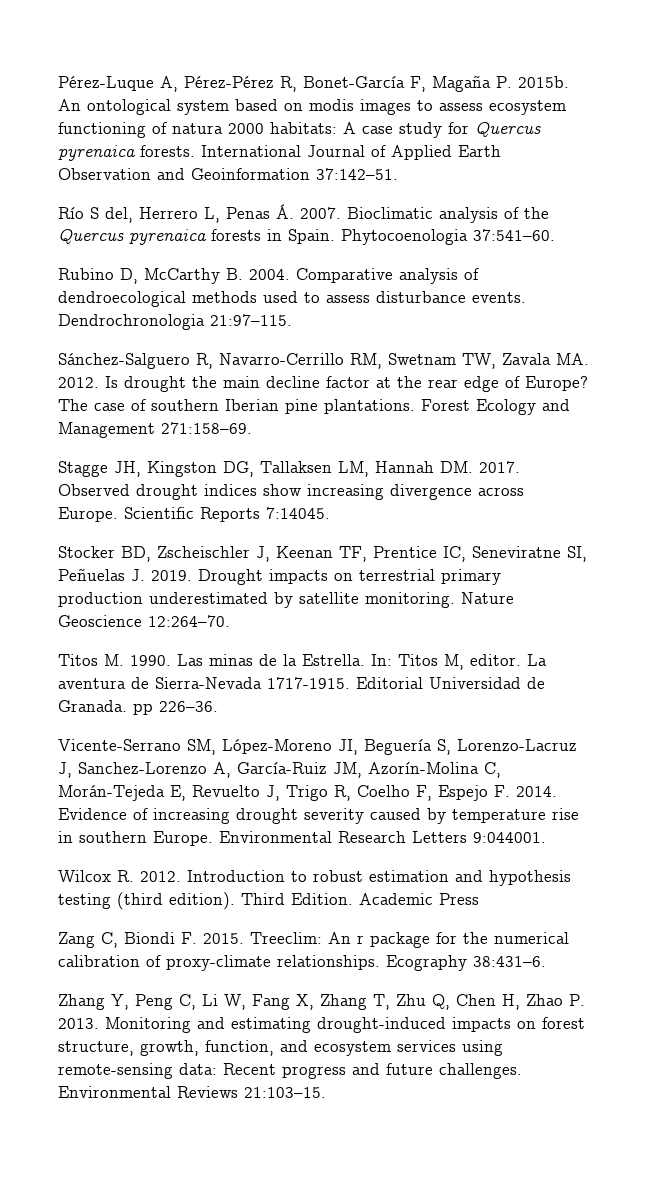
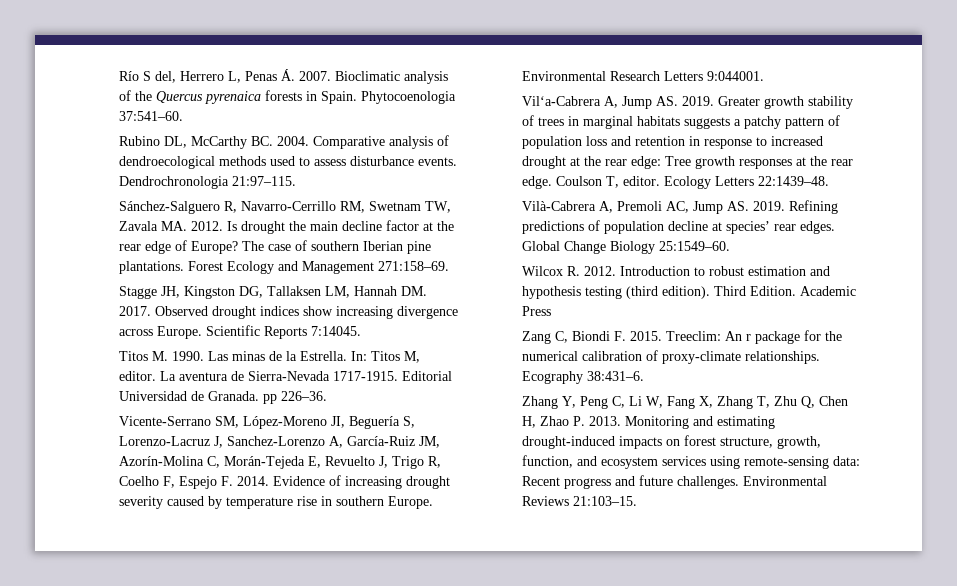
[58,75,570,92] [58,99,567,115] [58,122,542,138] [58,145,502,161] [58,168,399,180] Pérez-Luque A, Pérez-Pérez R, Bonet-García F, Magaña P. 2015b. An ontological system based on modis images to assess ecosystem functioning of natura 2000 habitats: A case study for Quercus pyrenaica forests. International Journal of Applied Earth Observation and Geoinformation 37:142–51. // -> (118, 76) none
[120,268,244,284] D, McCarthy B. -> [163,136,273,149] DL, McCarthy BC.
[58,546,588,562] [58,568,502,585] [58,592,515,608] [58,615,231,627] // Stocker BD, Zscheischler J, Keenan TF, Prentice IC, Seneviratne SI, Peñuelas J. 2019. Drought impacts on terrestrial primary production underestimated by satellite monitoring. Nature Geoscience 12:264–70. -> (361, 331) none
(547, 837) none -> [521,96,853,109] [521,115,840,129] [521,136,823,149] [521,156,853,169] [521,176,829,189] [521,200,838,214] [521,220,835,234] [521,241,730,254] // Vil‘a-Cabrera A, Jump AS. 2019. Greater growth stability of trees in marginal habitats suggests a patchy pattern of population loss and retention in response to increased drought at the rear edge: Tree growth responses at the rear edge. Coulson T, editor. Ecology Letters 22:1439–48. // Vilà-Cabrera A, Premoli AC, Jump AS. 2019. Refining predictions of population decline at species’ rear edges. Global Change Biology 25:1549–60.

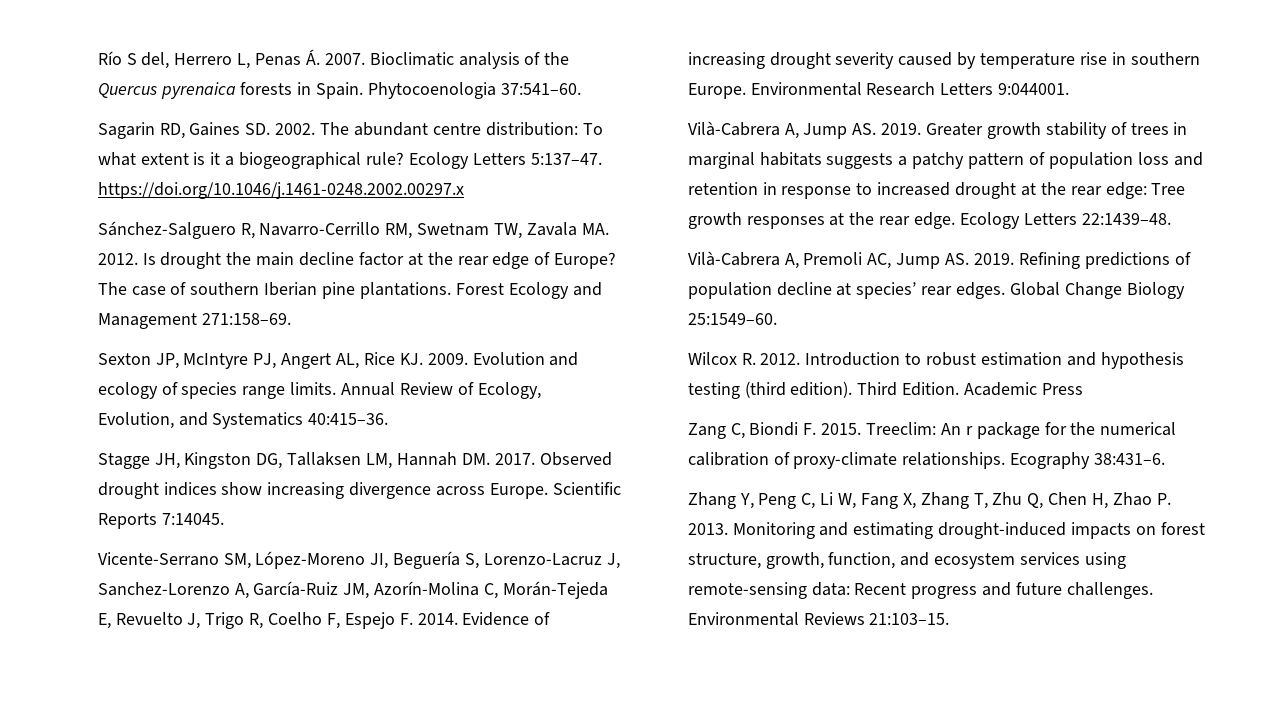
[118,135,449,149] [118,156,457,169] [118,176,296,189] Rubino DL, McCarthy BC. 2004. Comparative analysis of dendroecological methods used to assess disturbance events. Dendrochronologia 21:97–115. -> [97,122,603,139] [97,152,602,169] [97,182,464,199] Sagarin RD, Gaines SD. 2002. The abundant centre distribution: To what extent is it a biogeographical rule? Ecology Letters 5:137–47. https://doi.org/10.1046/j.1461-0248.2002.00297.x
(449, 266) none -> [97,352,579,369] [97,382,541,399] [97,412,389,429] // Sexton JP, McIntyre PJ, Angert AL, Rice KJ. 2009. Evolution and ecology of species range limits. Annual Review of Ecology, Evolution, and Systematics 40:415–36.
[118,351,420,363] [118,371,452,381] [118,391,327,404] // Titos M. 1990. Las minas de la Estrella. In: Titos M, editor. La aventura de Sierra-Nevada 1717-1915. Editorial Universidad de Granada. pp 226–36. -> (224, 519) none
[521,96,601,106] Vil‘a-Cabrera -> [687,121,780,136] Vilà-Cabrera
[555,176,660,188] Coulson T, editor. -> (956, 220) none

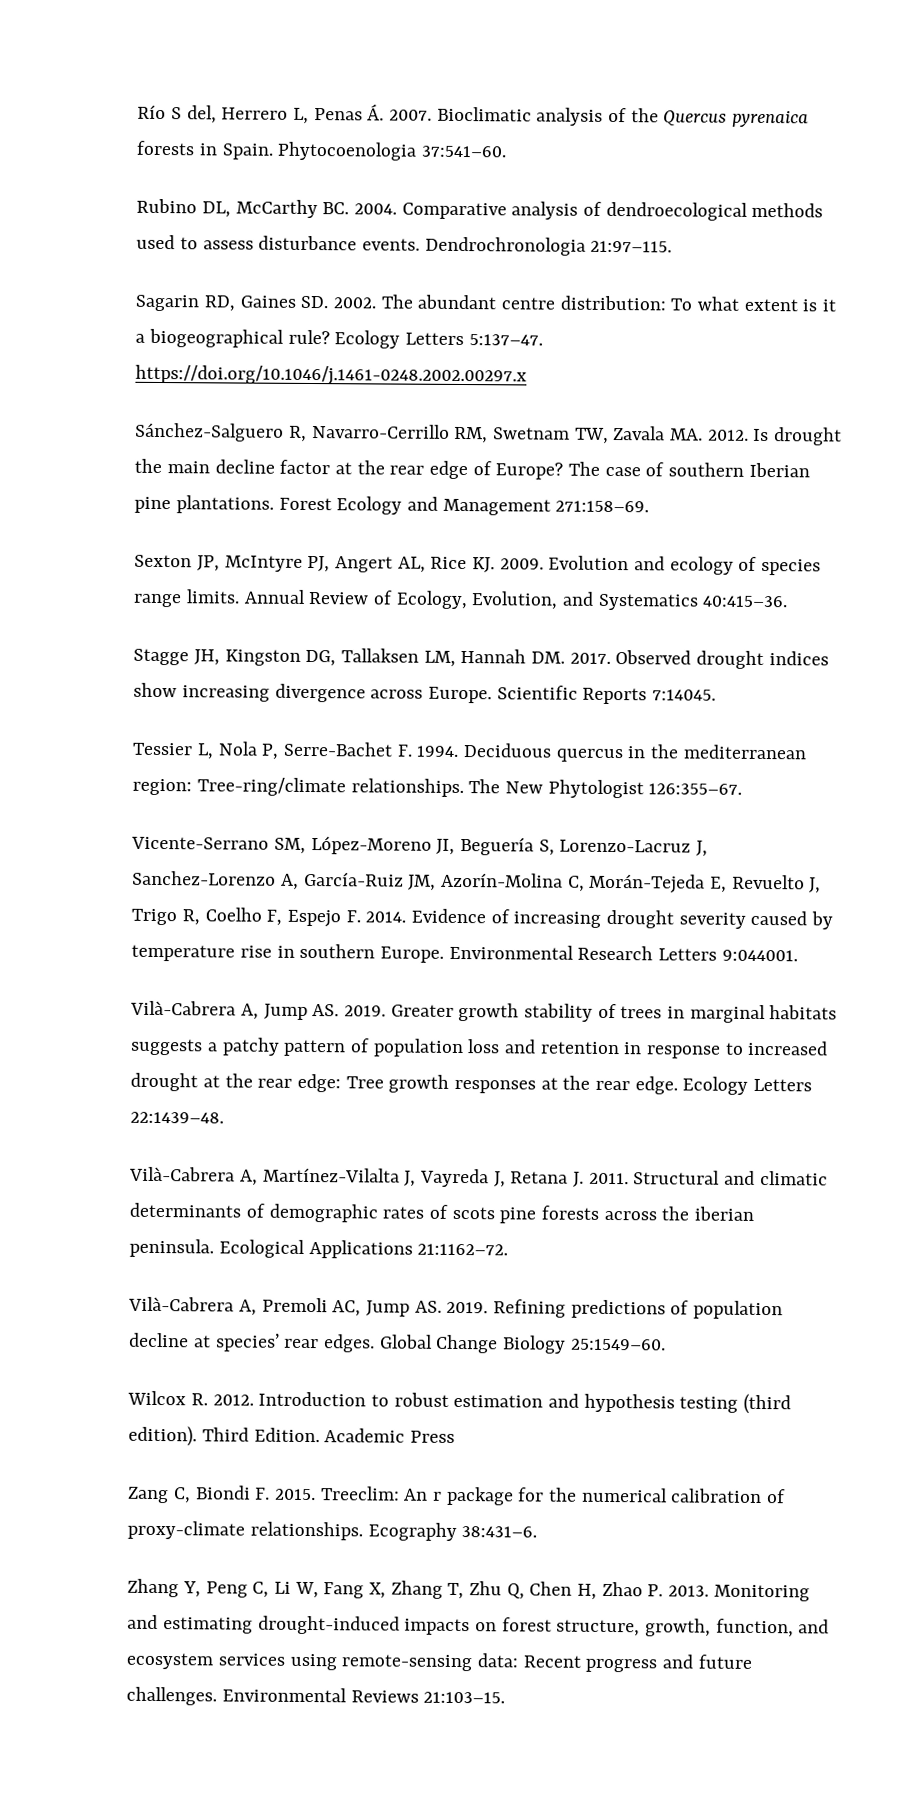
(581, 89) none -> [136,198,824,221] [136,234,673,256] // Rubino DL, McCarthy BC. 2004. Comparative analysis of dendroecological methods used to assess disturbance events. Dendrochronologia 21:97–115.
(224, 519) none -> [132,741,807,763] [132,777,743,799] // Tessier L, Nola P, Serre-Bachet F. 1994. Deciduous quercus in the mediterranean region: Tree-ring/climate relationships. The New Phytologist 126:355–67.
(1171, 219) none -> [129,1166,828,1188] [129,1202,754,1224] [129,1238,509,1259] // Vilà-Cabrera A, Martínez-Vilalta J, Vayreda J, Retana J. 2011. Structural and climatic determinants of demographic rates of scots pine forests across the iberian peninsula. Ecological Applications 21:1162–72.

